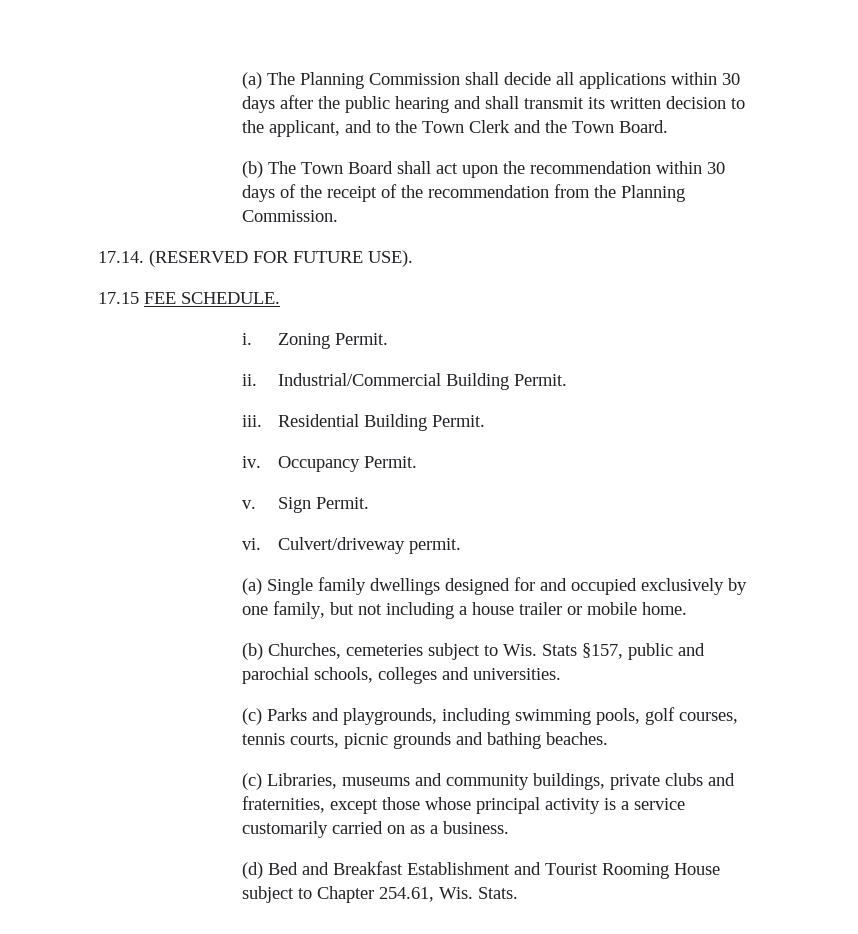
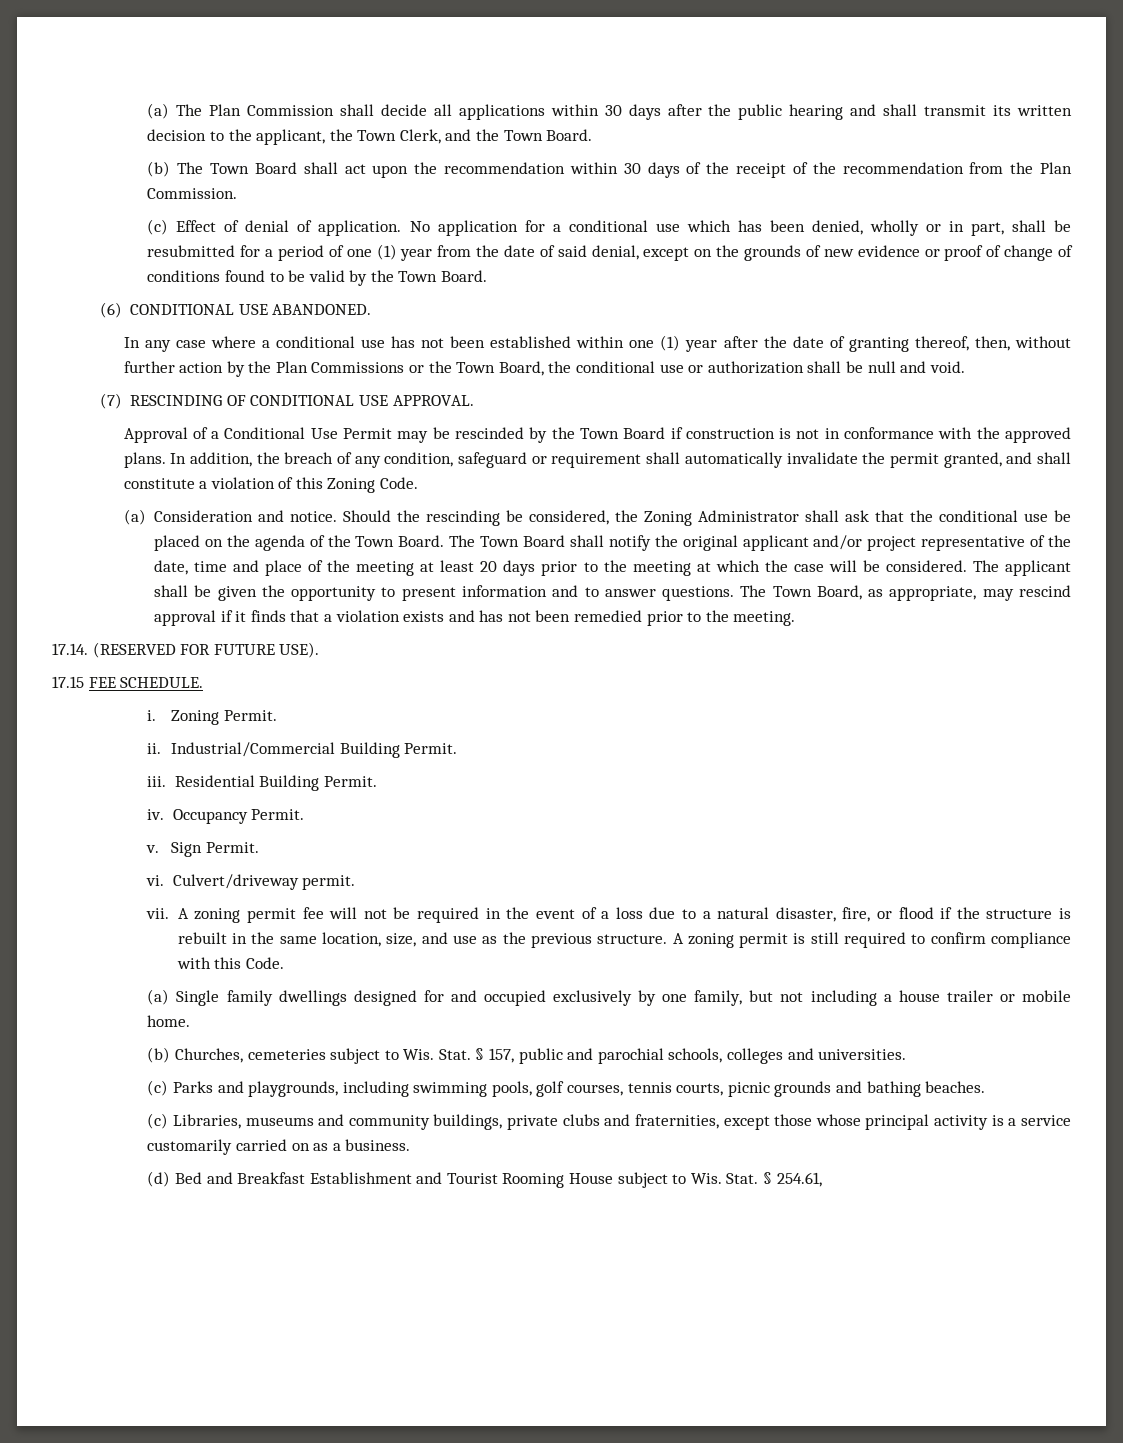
[300,72,365,89] Planning -> [209,104,242,116] Plan
[345,120,511,133] and to the Town Clerk -> [329,129,441,144] the Town Clerk,
[621,185,686,202] Planning -> [1039,162,1072,174] Plan
(339, 216) none -> [147,219,1071,236] [147,244,1073,261] [147,270,488,286] [99,302,372,318] [123,335,1071,352] [123,361,965,377] [99,393,474,409] [123,427,1072,443] [123,452,1071,468] [123,477,419,493] [123,509,1071,526] [153,535,1071,551] [153,560,1072,576] [153,585,1072,601] [153,610,796,626] // (c) Effect of denial of application. No application for a conditional use which has been denied, wholly or in part, shall be resubmitted for a period of one (1) year from the date of said denial, except on the grounds of new evidence or proof of change of conditions found to be valid by the Town Board. // (6) CONDITIONAL USE ABANDONED. // In any case where a conditional use has not been established within one (1) year after the date of granting thereof, then, without further action by the Plan Commissions or the Town Board, the conditional use or authorization shall be null and void. // (7) RESCINDING OF CONDITIONAL USE APPROVAL. // Approval of a Conditional Use Permit may be rescinded by the Town Board if construction is not in conformance with the approved plans. In addition, the breach of any condition, safeguard or requirement shall automatically invalidate the permit granted, and shall constitute a violation of this Zoning Code. // (a) Consideration and notice. Should the rescinding be considered, the Zoning Administrator shall ask that the conditional use be placed on the agenda of the Town Board. The Town Board shall notify the original applicant and/or project representative of the date, time and place of the meeting at least 20 days prior to the meeting at which the case will be considered. The applicant shall be given the opportunity to present information and to answer questions. The Town Board, as appropriate, may rescind approval if it finds that a violation exists and has not been remedied prior to the meeting.
(462, 546) none -> [146,907,1071,923] [177,932,1071,948] [176,957,285,969] // vii. A zoning permit fee will not be required in the event of a loss due to a natural disaster, fire, or flood if the structure is rebuilt in the same location, size, and use as the previous structure. A zoning permit is still required to confirm compliance with this Code.
[542,643,624,659] Stats §157, -> [438,1048,515,1063] Stat. § 157,
[317,886,519,903] Chapter 254.61, Wis. Stats. -> [690,1172,822,1187] Wis. Stat. § 254.61,

